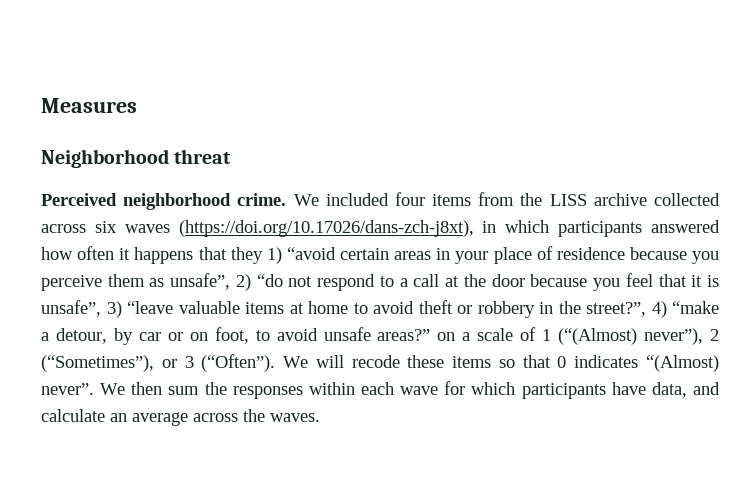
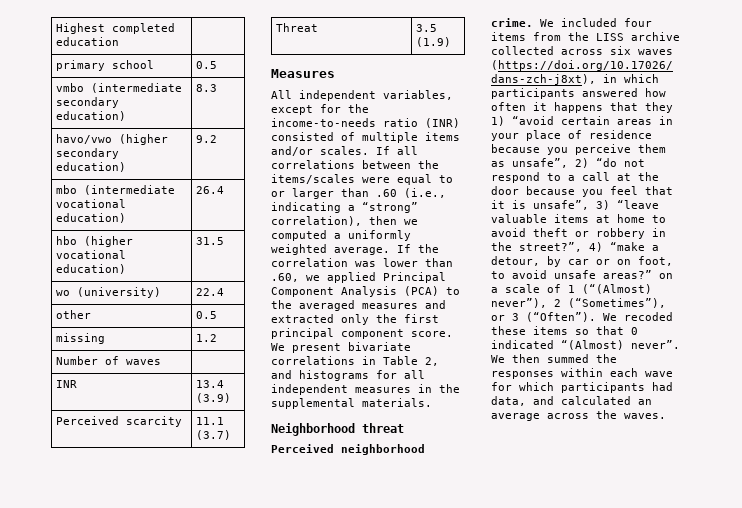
[41,98,137,113] Measures -> [55,23,175,34] [55,37,119,46] [55,60,154,71] [195,61,217,69] [55,83,182,93] [55,97,119,108] [55,111,126,121] [195,84,217,92] [55,134,168,145] [55,148,119,159] [55,162,126,172] [195,135,217,143] [55,185,175,195] [55,199,126,208] [55,213,126,223] [195,186,224,194] [55,236,133,247] [55,250,126,259] [55,264,126,274] [195,237,224,245] [55,287,161,298] [195,288,224,296] [55,310,91,319] [195,311,217,319] [55,333,105,344] [195,334,217,342] [55,356,161,365] [55,380,77,388] [195,380,224,388] [195,393,231,403] [55,416,182,427] [195,417,224,425] [195,430,231,440] [275,23,318,32] [415,24,437,32] [415,37,451,47] [271,69,335,78] [271,90,453,101] [271,104,369,115] [271,118,460,128] [271,132,460,143] [271,146,418,156] [271,160,439,169] [271,174,453,185] [271,188,446,199] [271,202,418,213] [271,216,418,226] [271,230,411,241] [271,244,439,255] [271,258,453,267] [271,272,446,283] [271,286,460,297] [271,300,446,311] [271,314,439,325] [271,328,453,339] [271,342,411,353] [271,356,439,366] [271,370,425,381] [271,384,460,395] [271,398,432,409] Highest completed education | // primary school | 0.5 // vmbo (intermediate secondary education) | 8.3 // havo/vwo (higher secondary education) | 9.2 // mbo (intermediate vocational education) | 26.4 // hbo (higher vocational education) | 31.5 // wo (university) | 22.4 // other | 0.5 // missing | 1.2 // Number of waves | // INR | 13.4 (3.9) // Perceived scarcity | 11.1 (3.7) // Threat | 3.5 (1.9) // Measures // All independent variables, except for the income-to-needs ratio (INR) consisted of multiple items and/or scales. If all correlations between the items/scales were equal to or larger than .60 (i.e., indicating a “strong” correlation), then we computed a uniformly weighted average. If the correlation was lower than .60, we applied Principal Component Analysis (PCA) to the averaged measures and extracted only the first principal component score. We present bivariate correlations in Table 2, and histograms for all independent measures in the supplemental materials.
[315,355,400,368] will recode -> [624,312,673,321] recoded
[574,355,639,368] indicates -> [491,340,554,349] indicated
[168,386,200,395] sum -> [547,354,589,363] summed
[611,382,646,395] have -> [652,382,673,391] had
[41,409,105,422] calculate -> [561,396,631,405] calculated

